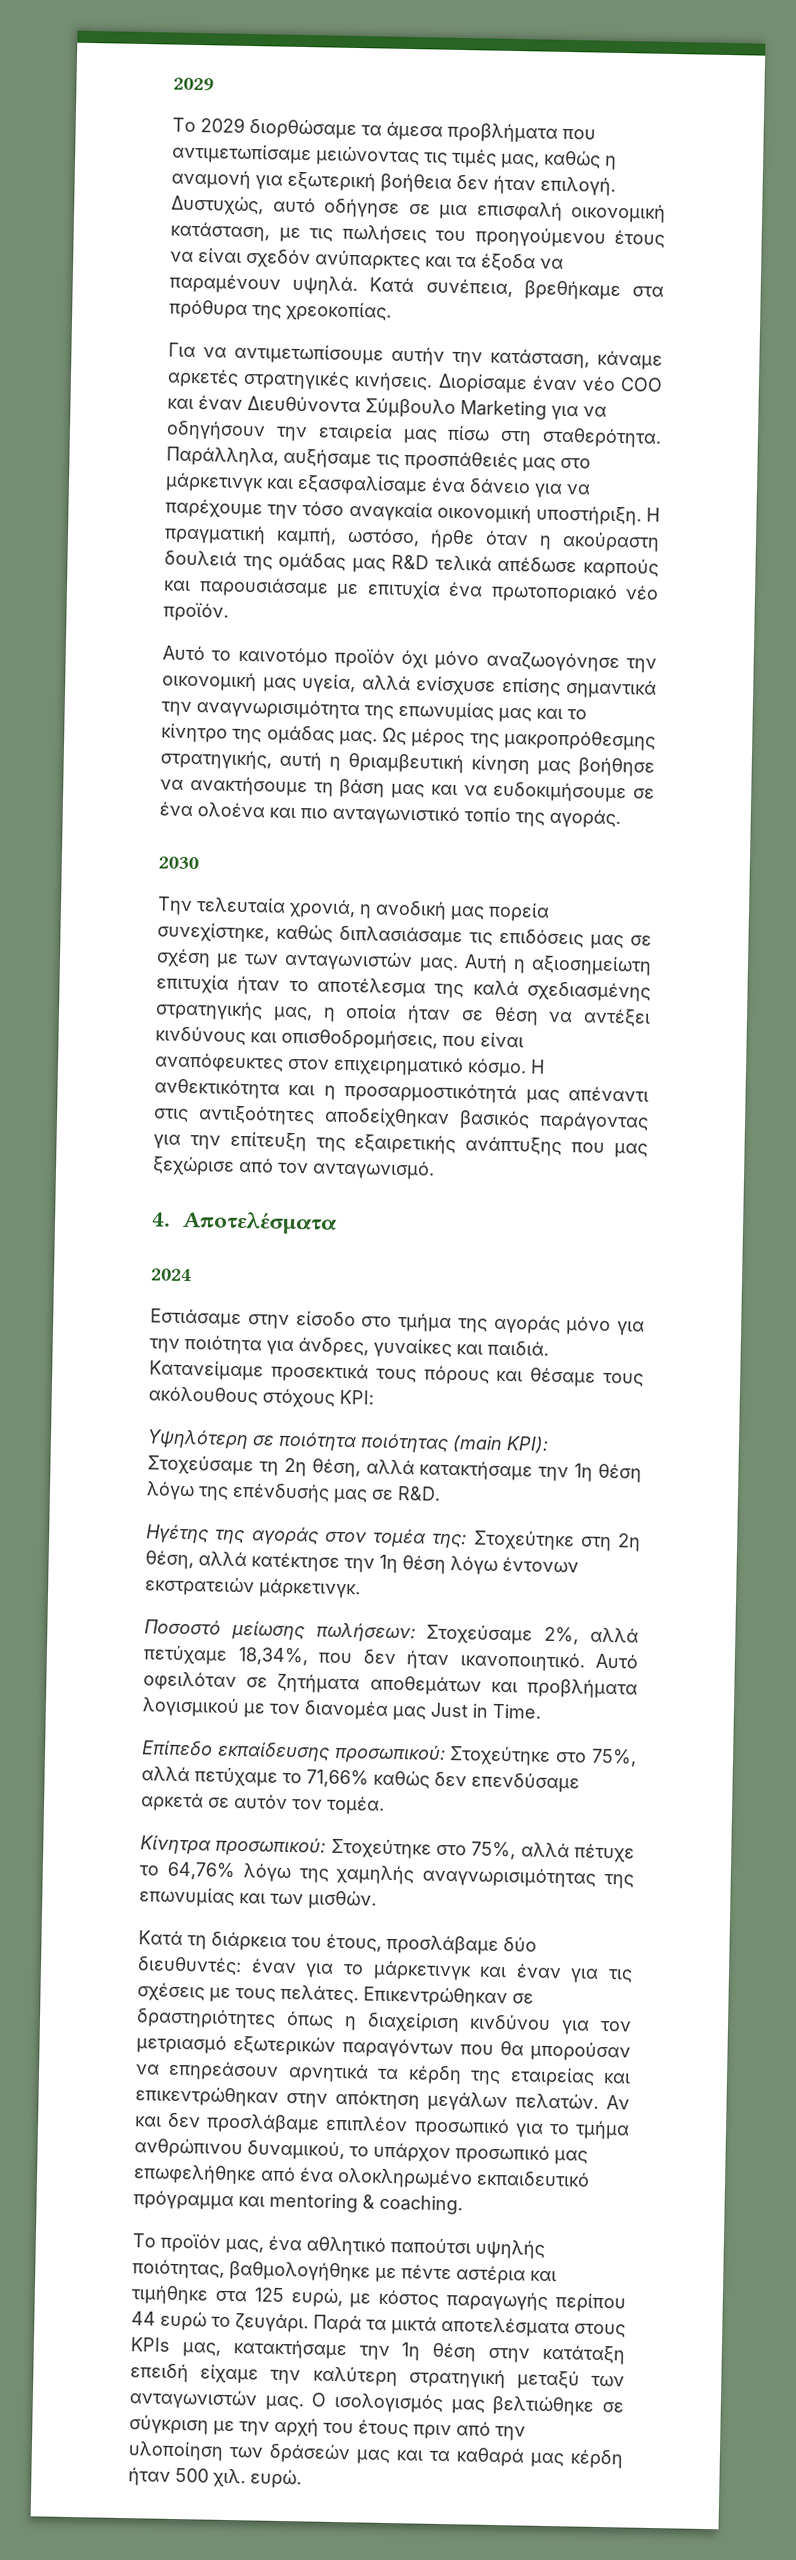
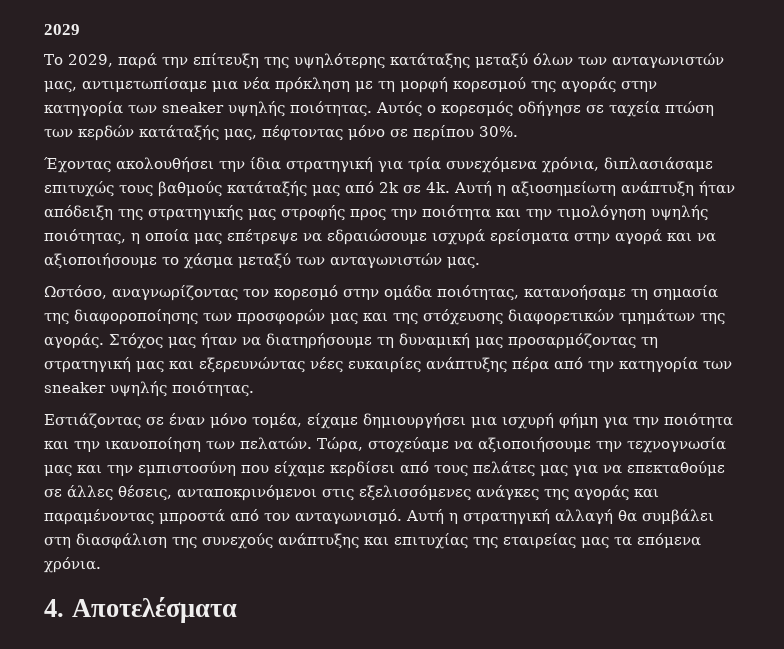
[200,117,596,143] [172,143,617,170] [171,169,616,196] [171,195,666,223] [170,221,665,248] [170,248,564,272] [169,273,664,301] [169,299,392,322] [168,342,663,370] [167,368,664,394] [167,395,607,421] [166,420,662,448] [166,446,591,472] [165,472,591,498] [165,498,660,526] [164,524,660,552] [164,550,659,578] [163,577,659,604] [163,602,229,622] [162,645,657,673] [162,671,657,699] [161,698,587,723] [161,723,656,751] [160,749,655,777] [160,775,655,803] [159,801,621,829] [158,856,199,870] [157,896,550,922] [157,922,652,950] [156,948,652,976] [156,974,651,1002] [155,1000,651,1027] [155,1026,524,1050] [154,1052,545,1078] [154,1078,649,1105] [153,1105,649,1132] [153,1131,648,1158] [152,1156,435,1180] [151,1210,338,1235] [150,1268,192,1282] [150,1308,645,1336] [149,1334,549,1359] [149,1360,644,1387] [148,1386,374,1408] [147,1429,549,1454] [147,1455,642,1483] [146,1481,441,1504] [146,1524,641,1552] [145,1550,579,1575] [145,1576,361,1599] [144,1619,639,1645] [143,1645,638,1672] [143,1671,638,1699] [142,1697,542,1721] [142,1740,637,1767] [141,1766,580,1793] [140,1792,385,1815] [140,1835,635,1863] [139,1861,634,1889] [139,1887,377,1910] [138,1930,537,1956] [137,1956,633,1983] [137,1982,534,2008] [136,2008,632,2035] [136,2034,631,2062] [135,2060,631,2087] [135,2086,630,2112] [135,2112,631,2140] [134,2138,588,2165] [133,2164,590,2189] [133,2190,463,2215] [132,2233,545,2259] [132,2259,557,2285] [131,2285,626,2313] [131,2311,626,2338] [130,2337,625,2365] [130,2363,625,2390] [129,2389,624,2416] [129,2415,526,2441] [128,2441,623,2469] [128,2467,302,2489] 2029 διορθώσαμε τα άμεσα προβλήματα που αντιμετωπίσαμε μειώνοντας τις τιμές μας, καθώς η αναμονή για εξωτερική βοήθεια δεν ήταν επιλογή. Δυστυχώς, αυτό οδήγησε σε μια επισφαλή οικονομική κατάσταση, με τις πωλήσεις του προηγούμενου έτους να είναι σχεδόν ανύπαρκτες και τα έξοδα να παραμένουν υψηλά. Κατά συνέπεια, βρεθήκαμε στα πρόθυρα της χρεοκοπίας. // Για να αντιμετωπίσουμε αυτήν την κατάσταση, κάναμε αρκετές στρατηγικές κινήσεις. Διορίσαμε έναν νέο COO και έναν Διευθύνοντα Σύμβουλο Marketing για να οδηγήσουν την εταιρεία μας πίσω στη σταθερότητα. Παράλληλα, αυξήσαμε τις προσπάθειές μας στο μάρκετινγκ και εξασφαλίσαμε ένα δάνειο για να παρέχουμε την τόσο αναγκαία οικονομική υποστήριξη. Η πραγματική καμπή, ωστόσο, ήρθε όταν η ακούραστη δουλειά της ομάδας μας R&D τελικά απέδωσε καρπούς και παρουσιάσαμε με επιτυχία ένα πρωτοποριακό νέο προϊόν. // Αυτό το καινοτόμο προϊόν όχι μόνο αναζωογόνησε την οικονομική μας υγεία, αλλά ενίσχυσε επίσης σημαντικά την αναγνωρισιμότητα της επωνυμίας μας και το κίνητρο της ομάδας μας. Ως μέρος της μακροπρόθεσμης στρατηγικής, αυτή η θριαμβευτική κίνηση μας βοήθησε να ανακτήσουμε τη βάση μας και να ευδοκιμήσουμε σε ένα ολοένα και πιο ανταγωνιστικό τοπίο της αγοράς. // 2030 // Την τελευταία χρονιά, η ανοδική μας πορεία συνεχίστηκε, καθώς διπλασιάσαμε τις επιδόσεις μας σε σχέση με των ανταγωνιστών μας. Αυτή η αξιοσημείωτη επιτυχία ήταν το αποτέλεσμα της καλά σχεδιασμένης στρατηγικής μας, η οποία ήταν σε θέση να αντέξει κινδύνους και οπισθοδρομήσεις, που είναι αναπόφευκτες στον επιχειρηματικό κόσμο. Η ανθεκτικότητα και η προσαρμοστικότητά μας απέναντι στις αντιξοότητες αποδείχθηκαν βασικός παράγοντας για την επίτευξη της εξαιρετικής ανάπτυξης που μας ξεχώρισε από τον ανταγωνισμό. // 4. Αποτελέσματα // 2024 // Εστιάσαμε στην είσοδο στο τμήμα της αγοράς μόνο για την ποιότητα για άνδρες, γυναίκες και παιδιά. Κατανείμαμε προσεκτικά τους πόρους και θέσαμε τους ακόλουθους στόχους KPI: // Υψηλότερη σε ποιότητα ποιότητας (main KPI): Στοχεύσαμε τη 2η θέση, αλλά κατακτήσαμε την 1η θέση λόγω της επένδυσής μας σε R&D. // Ηγέτης της αγοράς στον τομέα της: Στοχεύτηκε στη 2η θέση, αλλά κατέκτησε την 1η θέση λόγω έντονων εκστρατειών μάρκετινγκ. // Ποσοστό μείωσης πωλήσεων: Στοχεύσαμε 2%, αλλά πετύχαμε 18,34%, που δεν ήταν ικανοποιητικό. Αυτό οφειλόταν σε ζητήματα αποθεμάτων και προβλήματα λογισμικού με τον διανομέα μας Just in Time. // Επίπεδο εκπαίδευσης προσωπικού: Στοχεύτηκε στο 75%, αλλά πετύχαμε το 71,66% καθώς δεν επενδύσαμε αρκετά σε αυτόν τον τομέα. // Κίνητρα προσωπικού: Στοχεύτηκε στο 75%, αλλά πέτυχε το 64,76% λόγω της χαμηλής αναγνωρισιμότητας της επωνυμίας και των μισθών. // Κατά τη διάρκεια του έτους, προσλάβαμε δύο διευθυντές: έναν για το μάρκετινγκ και έναν για τις σχέσεις με τους πελάτες. Επικεντρώθηκαν σε δραστηριότητες όπως η διαχείριση κινδύνου για τον μετριασμό εξωτερικών παραγόντων που θα μπορούσαν να επηρεάσουν αρνητικά τα κέρδη της εταιρείας και επικεντρώθηκαν στην απόκτηση μεγάλων πελατών. Αν και δεν προσλάβαμε επιπλέον προσωπικό για το τμήμα ανθρώπινου δυναμικού, το υπάρχον προσωπικό μας επωφελήθηκε από ένα ολοκληρωμένο εκπαιδευτικό πρόγραμμα και mentoring & coaching. // Το προϊόν μας, ένα αθλητικό παπούτσι υψηλής ποιότητας, βαθμολογήθηκε με πέντε αστέρια και τιμήθηκε στα 125 ευρώ, με κόστος παραγωγής περίπου 44 ευρώ το ζευγάρι. Παρά τα μικτά αποτελέσματα στους KPIs μας, κατακτήσαμε την 1η θέση στην κατάταξη επειδή είχαμε την καλύτερη στρατηγική μεταξύ των ανταγωνιστών μας. Ο ισολογισμός μας βελτιώθηκε σε σύγκριση με την αρχή του έτους πριν από την υλοποίηση των δράσεών μας και τα καθαρά μας κέρδη ήταν 500 χιλ. ευρώ. -> [68,53,724,69] [44,77,657,93] [44,101,714,117] [44,125,518,141] [44,157,713,173] [44,181,735,197] [44,205,708,221] [44,229,716,245] [44,253,480,269] [44,285,718,301] [44,309,725,325] [44,333,658,349] [44,357,732,373] [44,381,254,397] [44,413,733,429] [44,437,726,453] [44,461,725,477] [44,485,659,501] [44,509,714,525] [44,533,701,549] [44,557,101,573] [44,597,237,623] 2029, παρά την επίτευξη της υψηλότερης κατάταξης μεταξύ όλων των ανταγωνιστών μας, αντιμετωπίσαμε μια νέα πρόκληση με τη μορφή κορεσμού της αγοράς στην κατηγορία των sneaker υψηλής ποιότητας. Αυτός ο κορεσμός οδήγησε σε ταχεία πτώση των κερδών κατάταξής μας, πέφτοντας μόνο σε περίπου 30%. // Έχοντας ακολουθήσει την ίδια στρατηγική για τρία συνεχόμενα χρόνια, διπλασιάσαμε επιτυχώς τους βαθμούς κατάταξής μας από 2k σε 4k. Αυτή η αξιοσημείωτη ανάπτυξη ήταν απόδειξη της στρατηγικής μας στροφής προς την ποιότητα και την τιμολόγηση υψηλής ποιότητας, η οποία μας επέτρεψε να εδραιώσουμε ισχυρά ερείσματα στην αγορά και να αξιοποιήσουμε το χάσμα μεταξύ των ανταγωνιστών μας. // Ωστόσο, αναγνωρίζοντας τον κορεσμό στην ομάδα ποιότητας, κατανοήσαμε τη σημασία της διαφοροποίησης των προσφορών μας και της στόχευσης διαφορετικών τμημάτων της αγοράς. Στόχος μας ήταν να διατηρήσουμε τη δυναμική μας προσαρμόζοντας τη στρατηγική μας και εξερευνώντας νέες ευκαιρίες ανάπτυξης πέρα από την κατηγορία των sneaker υψηλής ποιότητας. // Εστιάζοντας σε έναν μόνο τομέα, είχαμε δημιουργήσει μια ισχυρή φήμη για την ποιότητα και την ικανοποίηση των πελατών. Τώρα, στοχεύαμε να αξιοποιήσουμε την τεχνογνωσία μας και την εμπιστοσύνη που είχαμε κερδίσει από τους πελάτες μας για να επεκταθούμε σε άλλες θέσεις, ανταποκρινόμενοι στις εξελισσόμενες ανάγκες της αγοράς και παραμένοντας μπροστά από τον ανταγωνισμό. Αυτή η στρατηγική αλλαγή θα συμβάλει στη διασφάλιση της συνεχούς ανάπτυξης και επιτυχίας της εταιρείας μας τα επόμενα χρόνια. // 4. Αποτελέσματα

